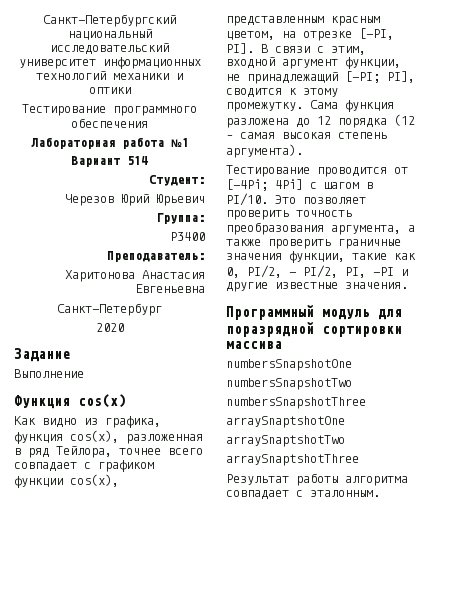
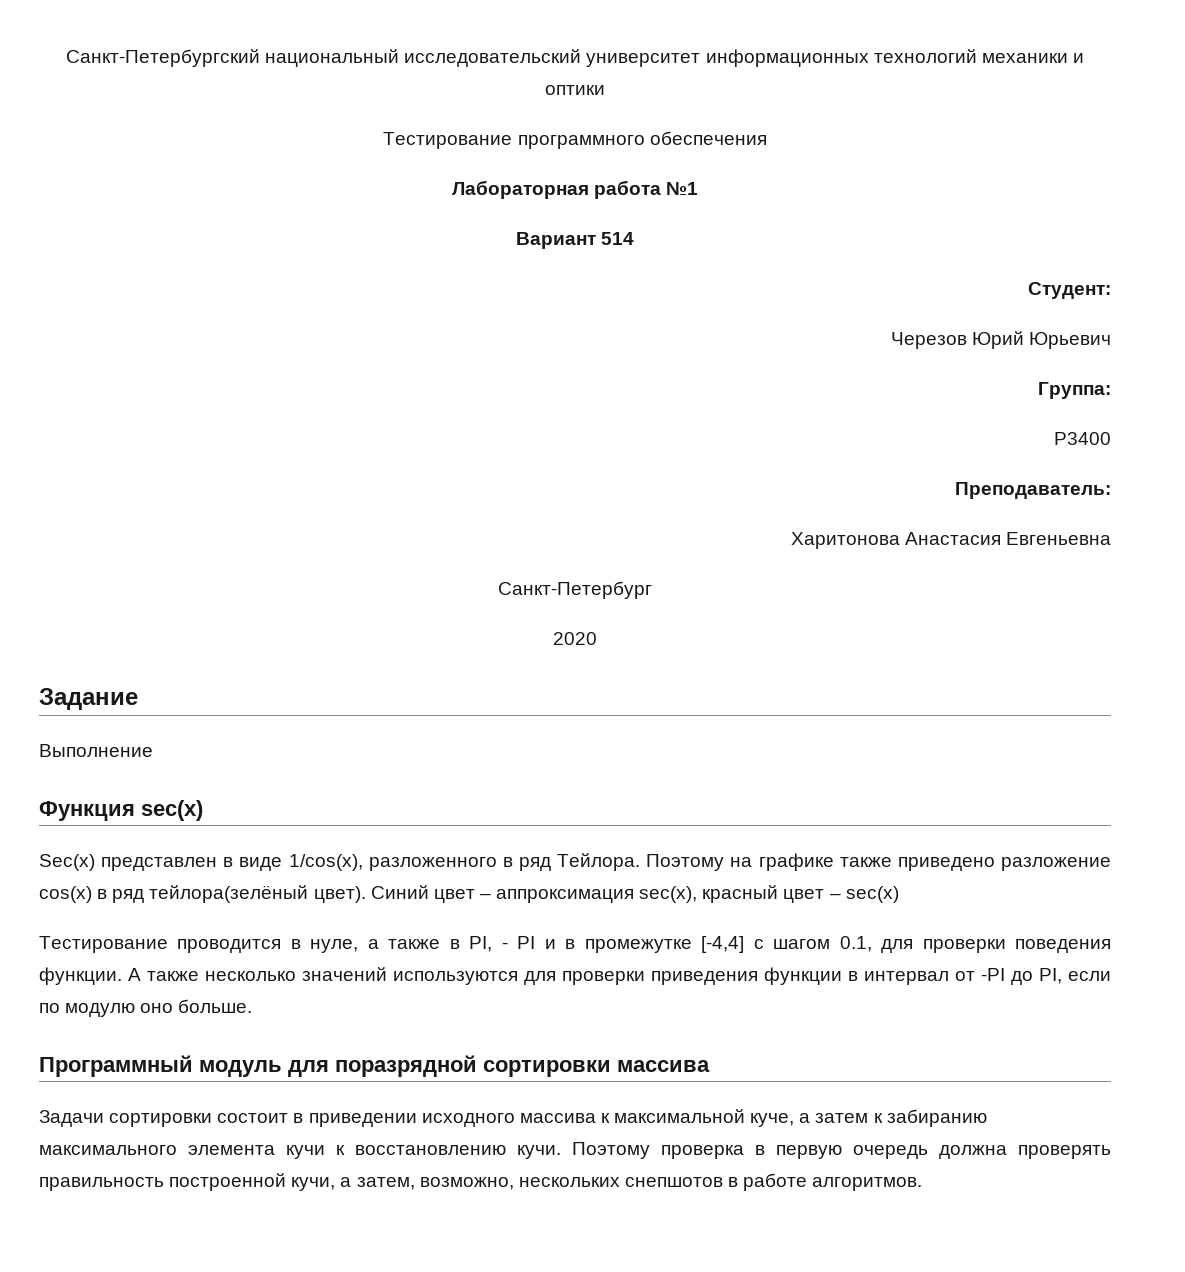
[78,394,126,408] [14,416,161,428] [14,430,203,444] [14,446,203,458] [14,460,154,472] [14,474,119,488] [226,16,380,26] [226,28,394,41] [226,43,366,55] [226,57,401,69] [226,71,415,84] [226,88,338,98] [226,100,394,112] [226,114,415,128] [226,132,387,139] [226,144,303,158] [226,165,408,177] [226,179,373,191] [226,193,366,206] [226,210,352,220] [226,222,415,235] [226,239,401,249] [226,251,416,263] [226,265,408,278] [226,282,408,292] cos(x) // Как видно из графика, функция cos(x), разложенная в ряд Тейлора, точнее всего совпадает с графиком функции cos(x), представленным красным цветом, на отрезке [-PI, PI]. В связи с этим, входной аргумент функции, не принадлежащий [-PI; PI], сводится к этому промежутку. Сама функция разложена до 12 порядка (12 – самая высокая степень аргумента). // Тестирование проводится от [-4Pi; 4Pi] с шагом в PI/10. Это позволяет проверить точность преобразования аргумента, а также проверить граничные значения функции, такие как 0, PI/2, - PI/2, PI, -PI и другие известные значения. -> [141,800,203,821] [39,853,1111,871] [39,885,899,903] [39,936,1112,953] [39,967,1111,985] [39,999,253,1017] sec(x) // Sec(x) представлен в виде 1/cos(x), разложенного в ряд Тейлора. Поэтому на графике также приведено разложение cos(x) в ряд тейлора(зелёный цвет). Синий цвет – аппроксимация sec(x), красный цвет – sec(x) // Тестирование проводится в нуле, а также в PI, - PI и в промежутке [-4,4] с шагом 0.1, для проверки поведения функции. А также несколько значений используются для проверки приведения функции в интервал от -PI до PI, если по модулю оно больше.
[226,359,352,371] [226,378,352,390] [226,397,366,409] [226,416,345,428] [226,435,345,447] [226,454,359,466] [226,473,408,486] [226,490,380,500] numbersSnapshotOne // numbersSnapshotTwo // numbersSnapshotThree // arraySnaptshotOne // arraySnaptshotTwo // arraySnaptshotThree // Результат работы алгоритма совпадает с эталонным. -> [39,1109,987,1127] [39,1142,1111,1159] [39,1173,923,1191] Задачи сортировки состоит в приведении исходного массива к максимальной куче, а затем к забиранию максимального элемента кучи к восстановлению кучи. Поэтому проверка в первую очередь должна проверять правильность построенной кучи, а затем, возможно, нескольких снепшотов в работе алгоритмов.

